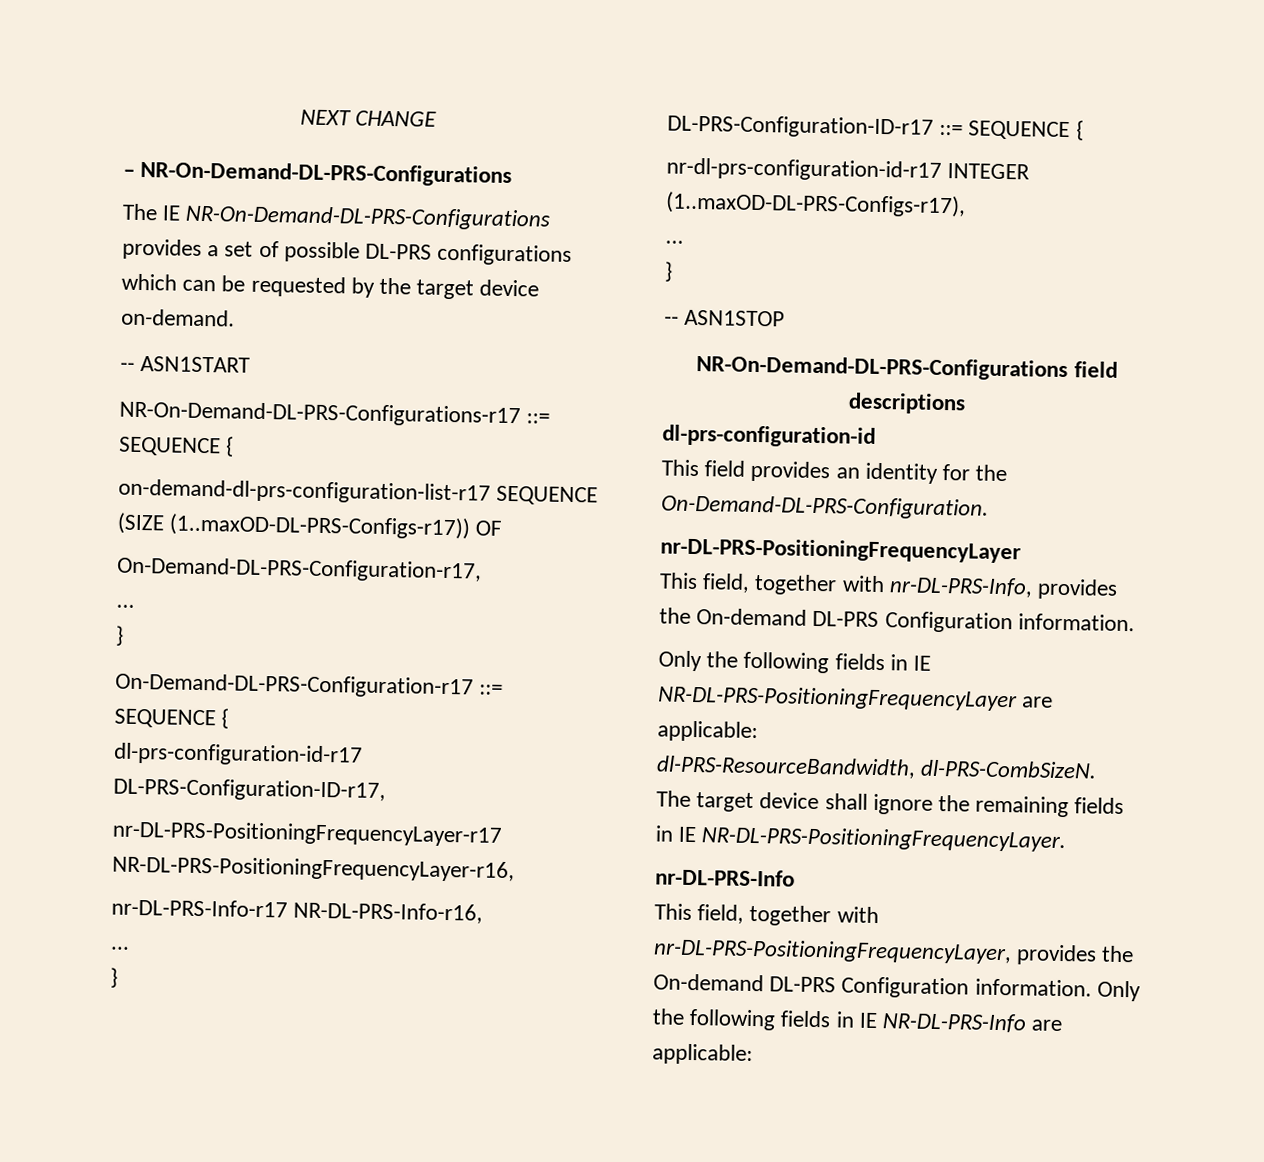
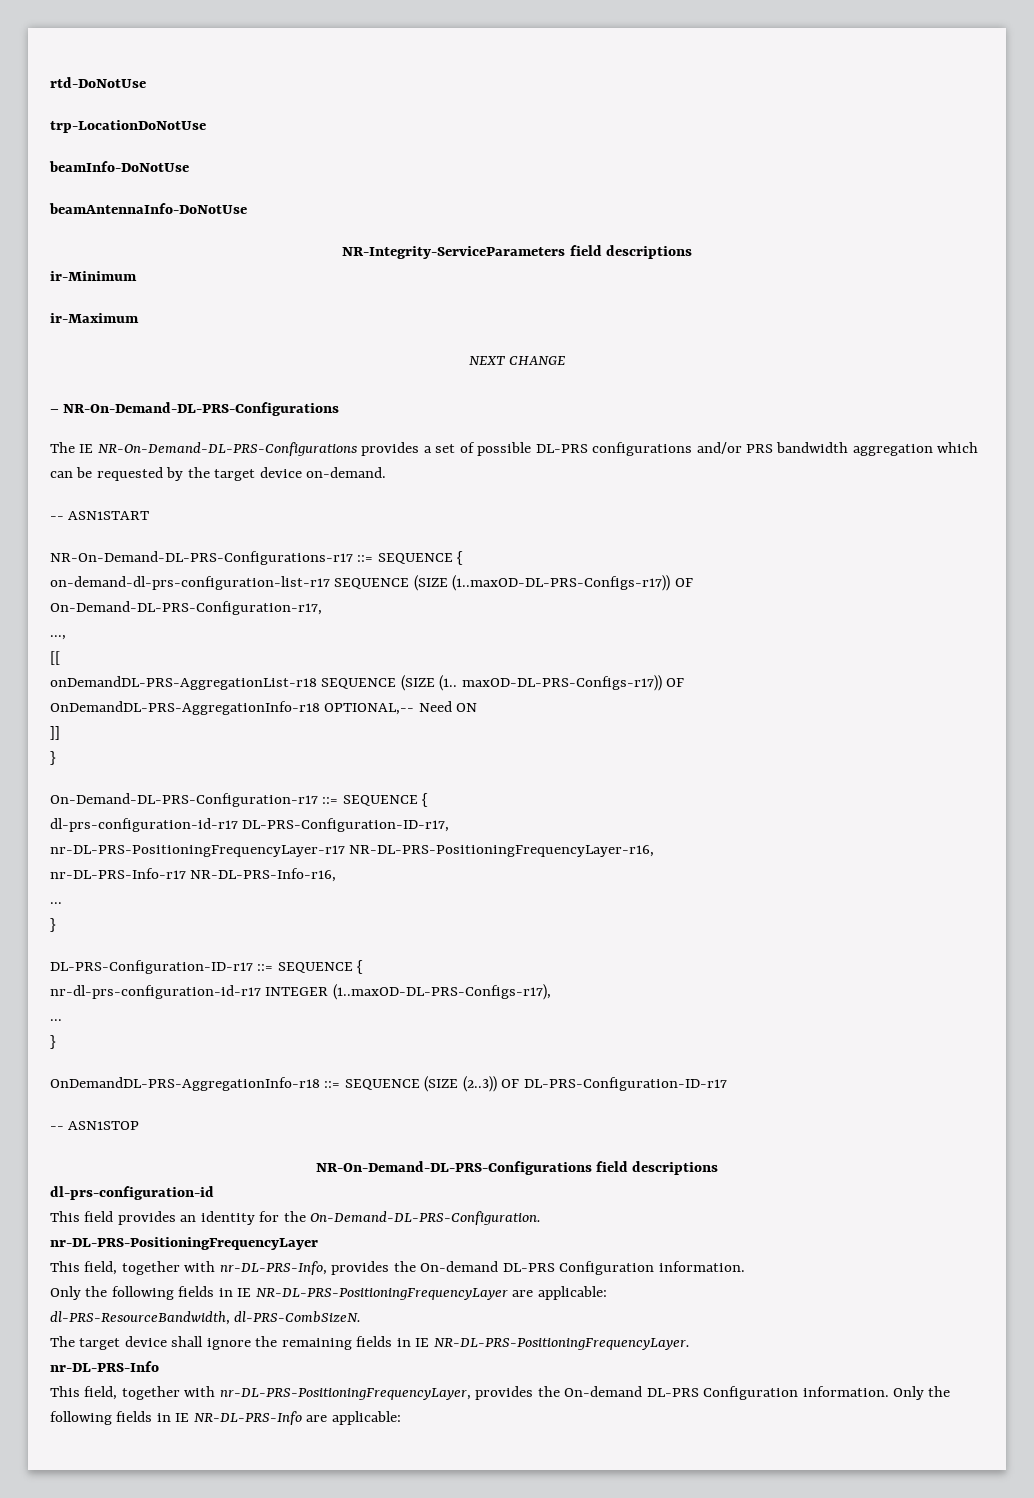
(299, 117) none -> [50,77,146,88] [50,120,206,133] [49,161,189,172] [49,203,247,214] [342,245,692,259] [50,271,137,281] [50,313,139,323] rtd-DoNotUse // trp-LocationDoNotUse // beamInfo-DoNotUse // beamAntennaInfo-DoNotUse // NR-Integrity-ServiceParameters field descriptions // ir-Minimum // ir-Maximum //
(573, 254) none -> [696,442,933,456] and/or PRS bandwidth aggregation
[116,604,135,608] ... -> [50,635,66,640] [50,651,60,665] [50,675,685,691] [50,701,478,715] [50,726,60,740] ..., // [[ // onDemandDL-PRS-AggregationList-r18 SEQUENCE (SIZE (1.. maxOD-DL-PRS-Configs-r17)) OF // OnDemandDL-PRS-AggregationInfo-r18 OPTIONAL,-- Need ON // ]]
(673, 271) none -> [50,1076,727,1092] // OnDemandDL-PRS-AggregationInfo-r18 ::= SEQUENCE (SIZE (2..3)) OF DL-PRS-Configuration-ID-r17

